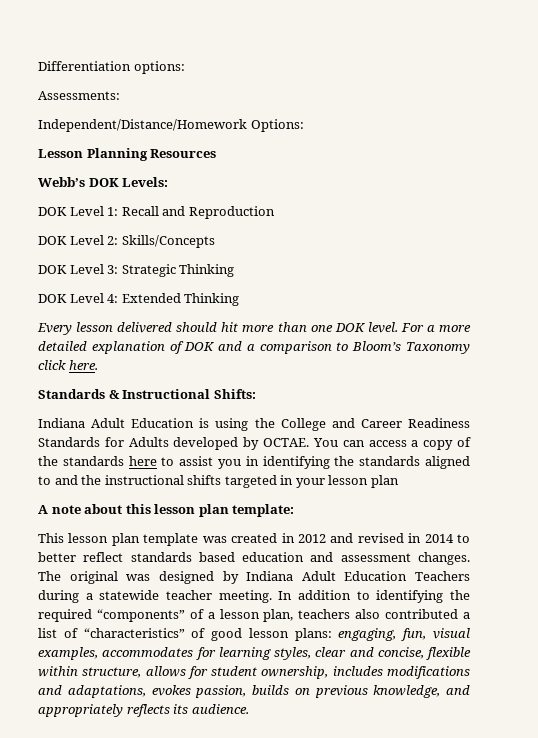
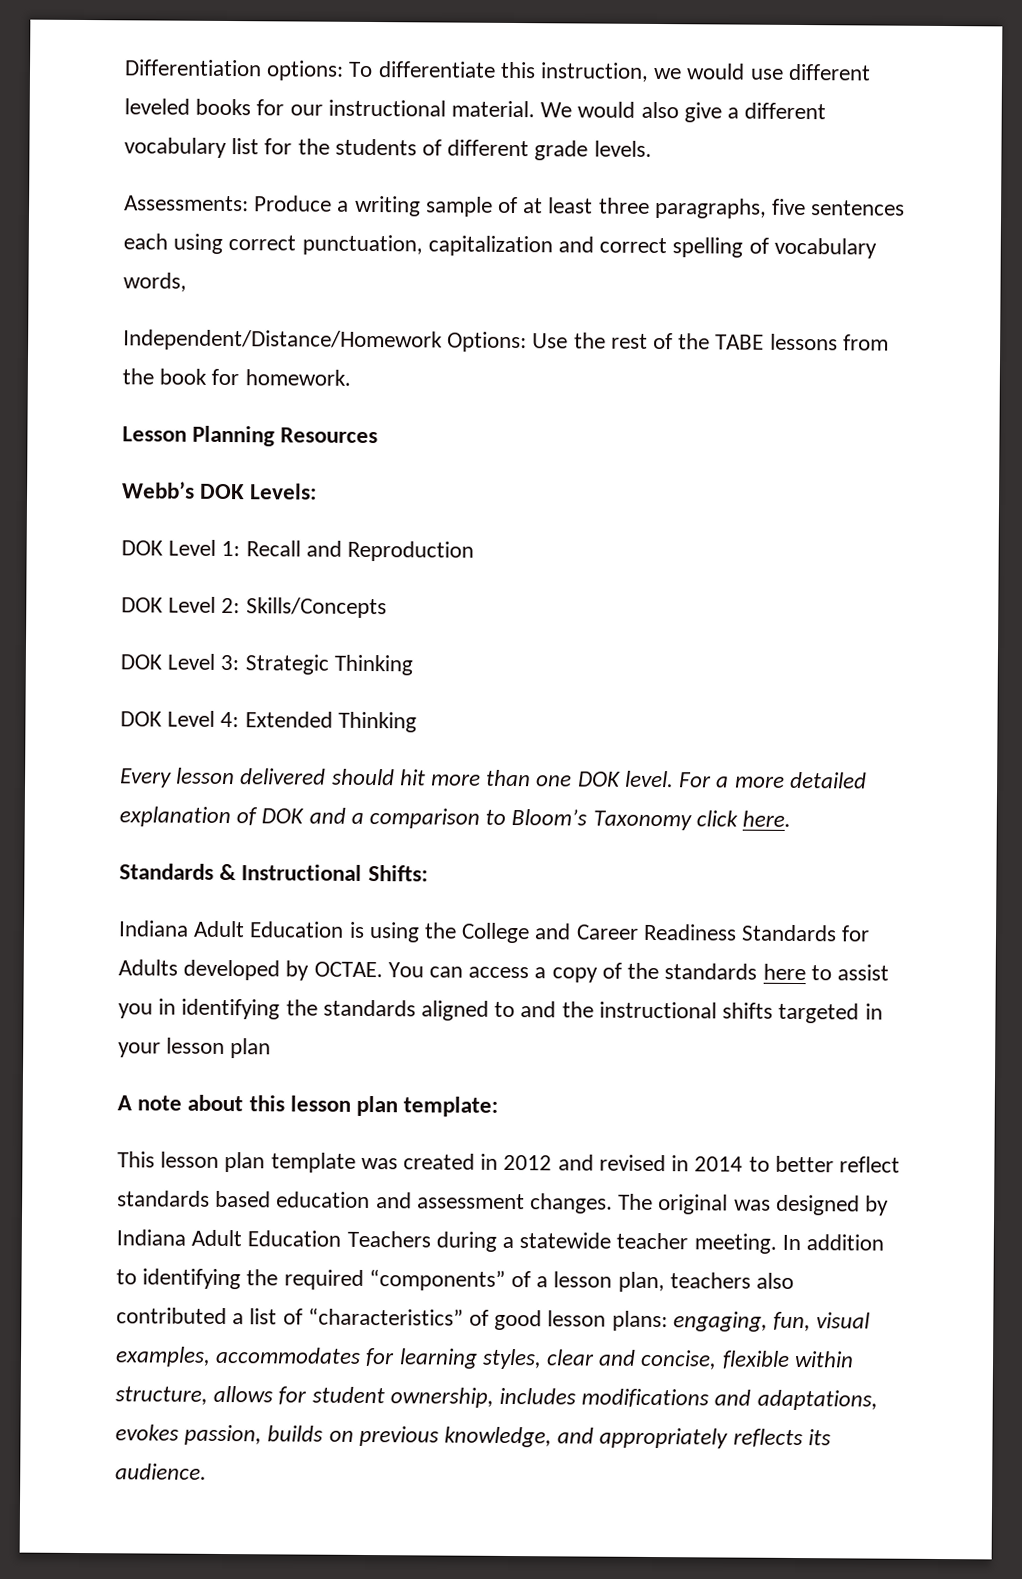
[38,91,120,100] [38,119,304,132] // Assessments: // Independent/Distance/Homework Options: -> [348,61,871,82] [124,98,827,123] [124,137,652,161] [124,195,906,219] [123,233,877,259] [123,272,187,292] [123,329,889,353] [122,368,351,386] To differentiate this instruction, we would use different leveled books for our instructional material. We would also give a different vocabulary list for the students of different grade levels. // Assessments: Produce a writing sample of at least three paragraphs, five sentences each using correct punctuation, capitalization and correct spelling of vocabulary words, // Independent/Distance/Homework Options: Use the rest of the TABE lessons from the book for homework.

